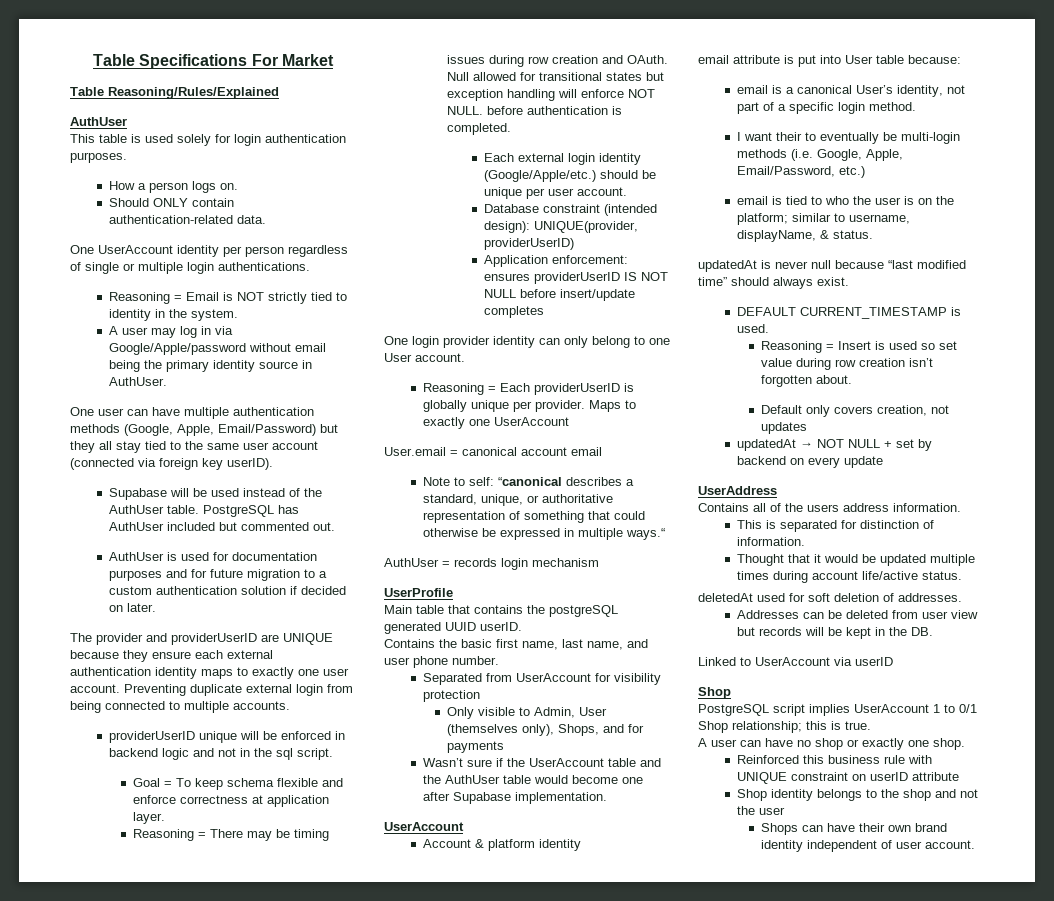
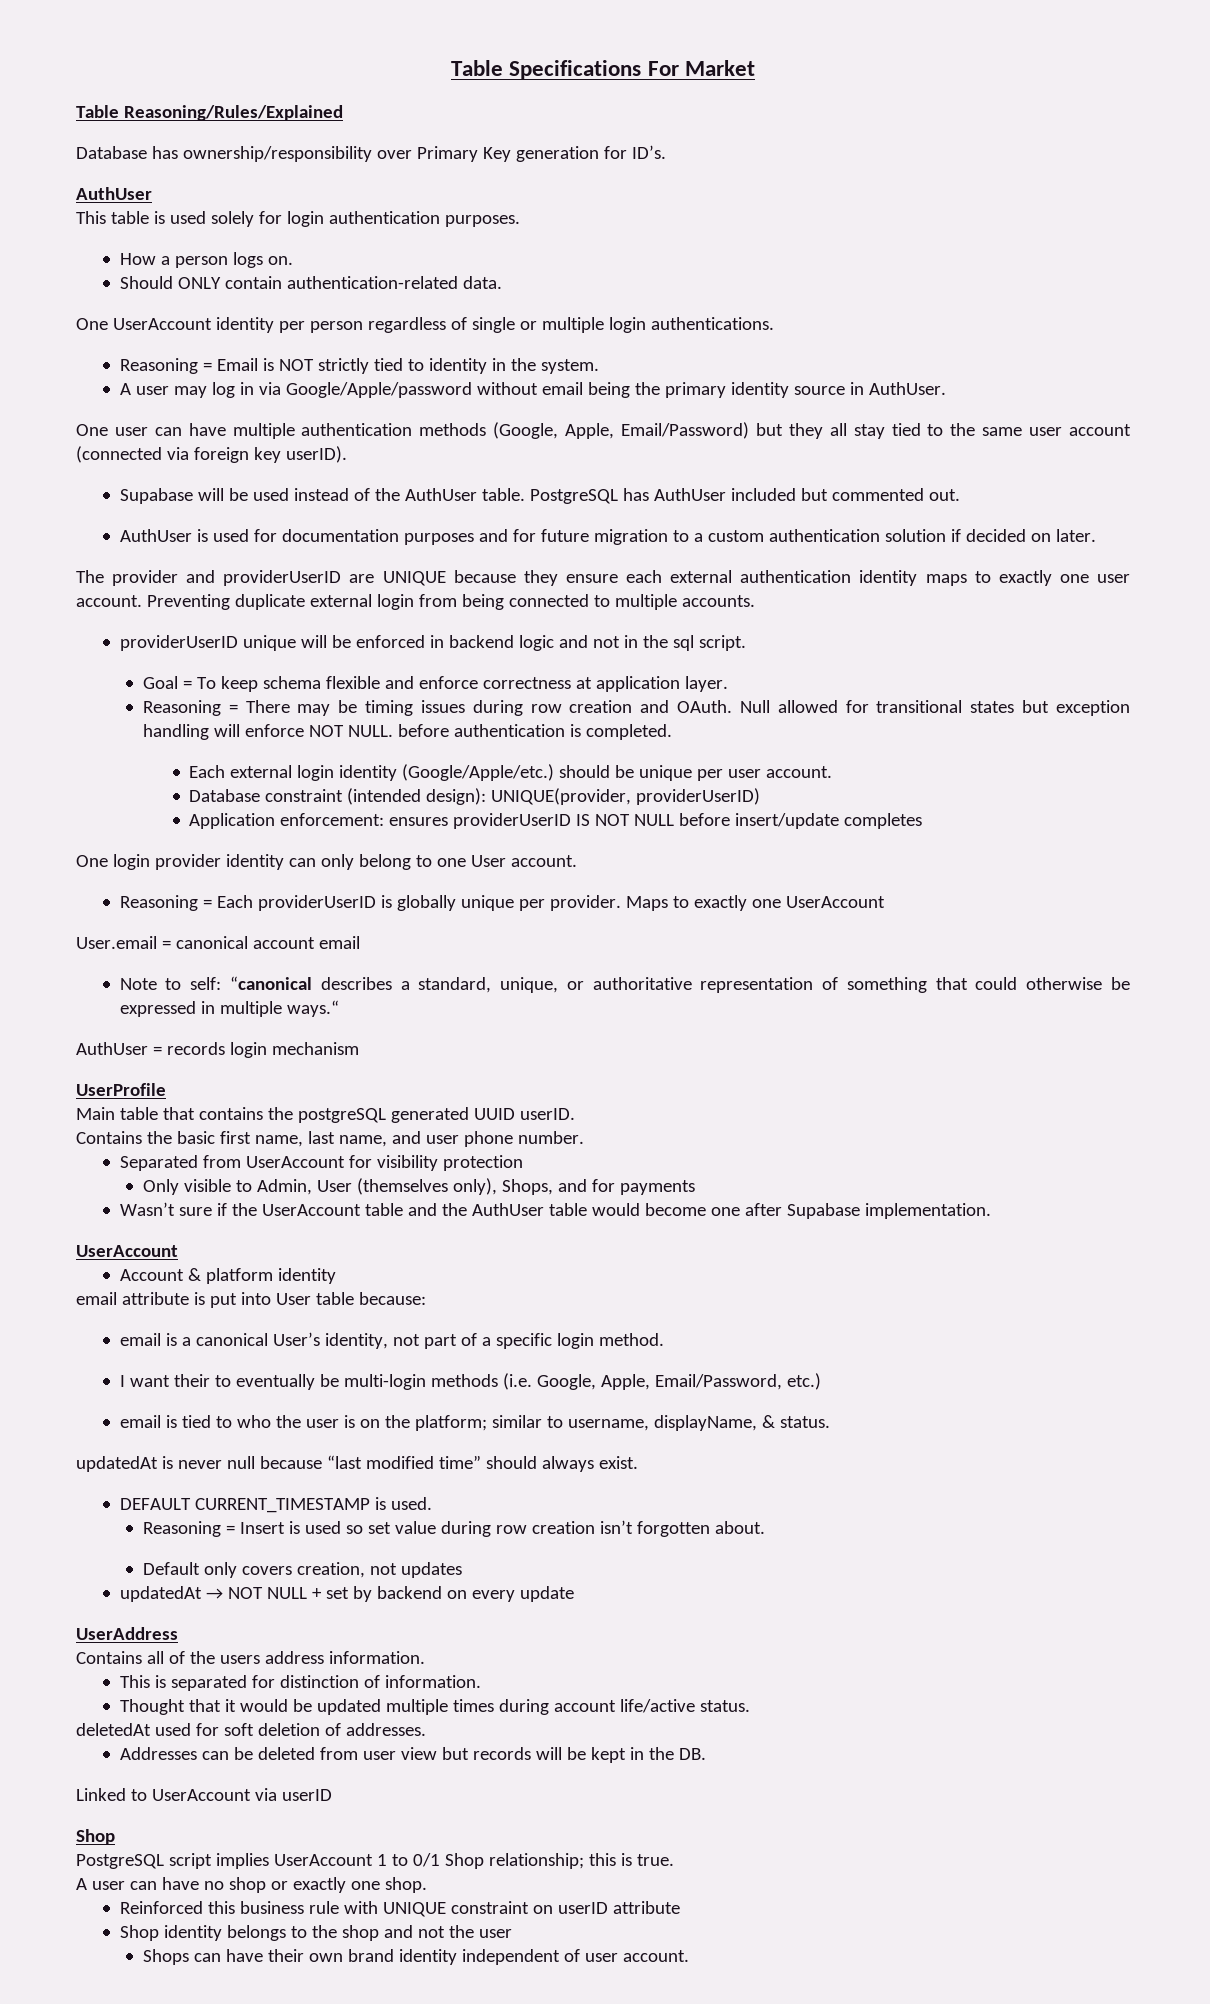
(279, 93) none -> [76,145,666,162] // Database has ownership/responsibility over Primary Key generation for ID’s.

